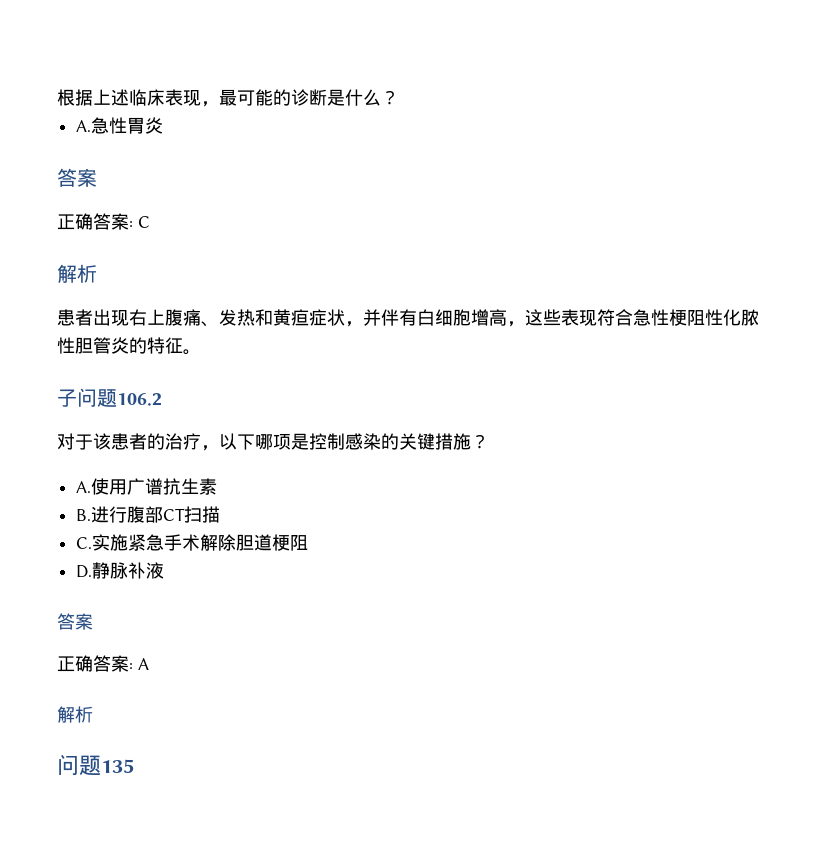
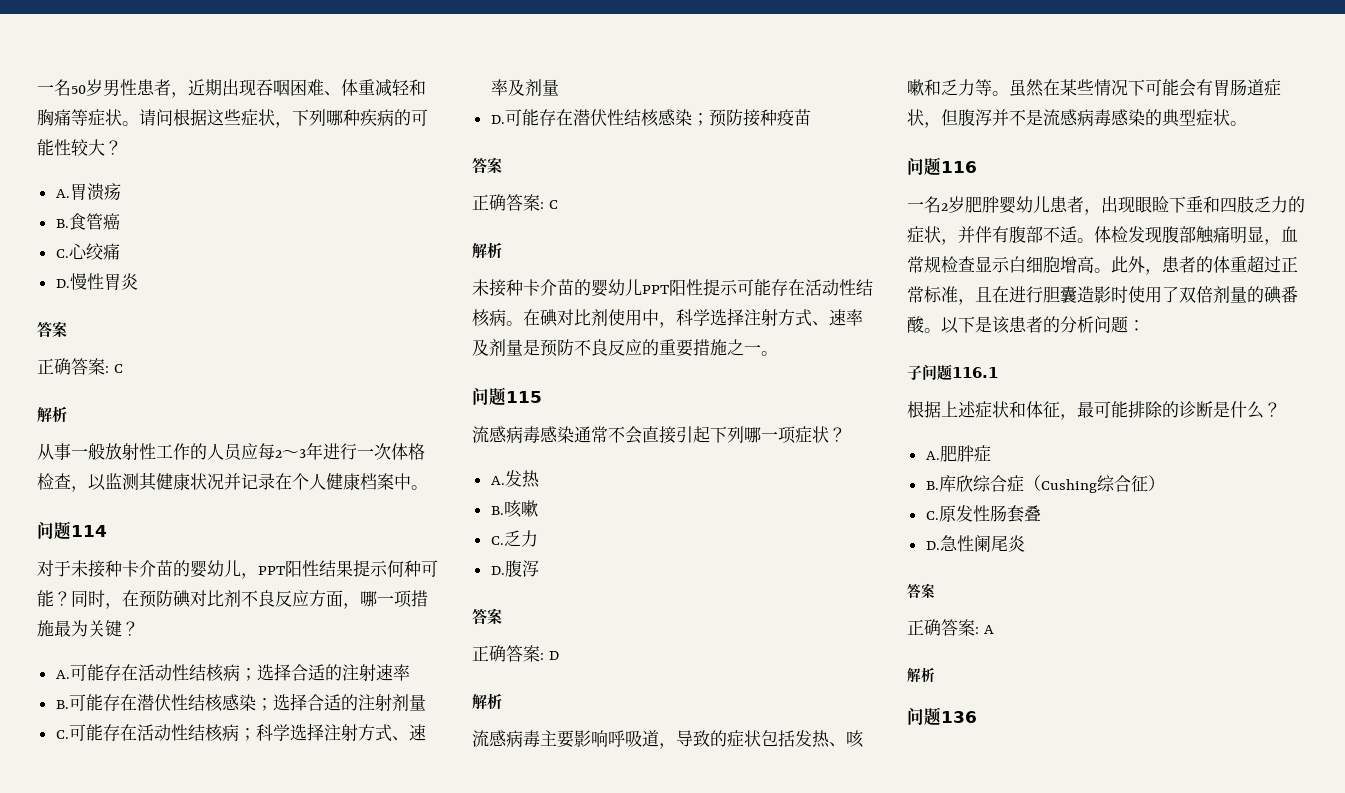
[57,89,399,107] [76,117,110,134] 根据上述临床表现，最可能的诊断是什么？ // A.急 -> [37,79,426,98] [37,109,428,128] [37,139,122,156] [55,183,121,201] [55,213,120,230] [55,243,120,260] [55,273,87,290] 一名50岁男性患者，近期出现吞咽困难、体重减轻和胸痛等症状。请问根据这些症状，下列哪种疾病的可能性较大？ // A.胃溃疡 // B.食管癌 // C.心绞痛 // D.慢
[57,309,759,327] [57,337,201,355] [57,388,162,407] [57,433,489,451] [76,478,218,495] [76,506,221,523] [76,534,309,551] [76,562,165,579] 患者出现右上腹痛、发热和黄疸症状，并伴有白细胞增高，这些表现符合急性梗阻性化脓性胆管炎的特征。 // 子问题106.2 // 对于该患者的治疗，以下哪项是控制感染的关键措施？ // A.使用广谱抗生素 // B.进行腹部CT扫描 // C.实施紧急手术解除胆道梗阻 // D.静脉补液 -> [37,442,425,461] [37,472,428,492] [37,521,107,540] [37,560,438,579] [37,590,428,609] [37,620,139,637] [55,663,410,682] [55,693,426,712] [55,723,426,742] [490,79,559,97] [490,109,811,127] [472,157,502,174] [472,194,558,211] [472,242,502,259] [472,279,873,297] [472,308,863,328] [472,339,778,357] [472,387,542,406] [472,426,846,444] [490,470,540,488] [490,500,538,518] [490,530,538,547] [490,560,539,577] [472,608,502,625] [472,645,559,662] [472,693,502,710] [472,730,864,749] [907,79,1281,97] [907,109,1247,128] [907,157,977,176] [907,196,1305,215] [907,226,1298,245] [907,255,1298,275] [907,286,1298,305] [907,316,1145,334] [907,364,998,380] [907,401,1281,420] [925,445,991,462] [925,475,1165,493] [925,505,1041,523] [925,535,1026,552] 从事一般放射性工作的人员应每2～3年进行一次体格检查，以监测其健康状况并记录在个人健康档案中。 // 问题114 // 对于未接种卡介苗的婴幼儿，PPT阳性结果提示何种可能？同时，在预防碘对比剂不良反应方面，哪一项措施最为关键？ // A.可能存在活动性结核病；选择合适的注射速率 // B.可能存在潜伏性结核感染；选择合适的注射剂量 // C.可能存在活动性结核病；科学选择注射方式、速率及剂量 // D.可能存在潜伏性结核感染；预防接种疫苗 // 答案 // 正确答案: C // 解析 // 未接种卡介苗的婴幼儿PPT阳性提示可能存在活动性结核病。在碘对比剂使用中，科学选择注射方式、速率及剂量是预防不良反应的重要措施之一。 // 问题115 // 流感病毒感染通常不会直接引起下列哪一项症状？ // A.发热 // B.咳嗽 // C.乏力 // D.腹泻 // 答案 // 正确答案: D // 解析 // 流感病毒主要影响呼吸道，导致的症状包括发热、咳嗽和乏力等。虽然在某些情况下可能会有胃肠道症状，但腹泻并不是流感病毒感染的典型症状。 // 问题116 // 一名2岁肥胖婴幼儿患者，出现眼睑下垂和四肢乏力的症状，并伴有腹部不适。体检发现腹部触痛明显，血常规检查显示白细胞增高。此外，患者的体重超过正常标准，且在进行胆囊造影时使用了双倍剂量的碘番酸。以下是该患者的分析问题： // 子问题116.1 // 根据上述症状和体征，最可能排除的诊断是什么？ // A.肥胖症 // B.库欣综合症（Cushing综合征） // C.原发性肠套叠 // D.急性阑尾炎
[101,759,134,773] 135 -> [941,711,977,723] 136

